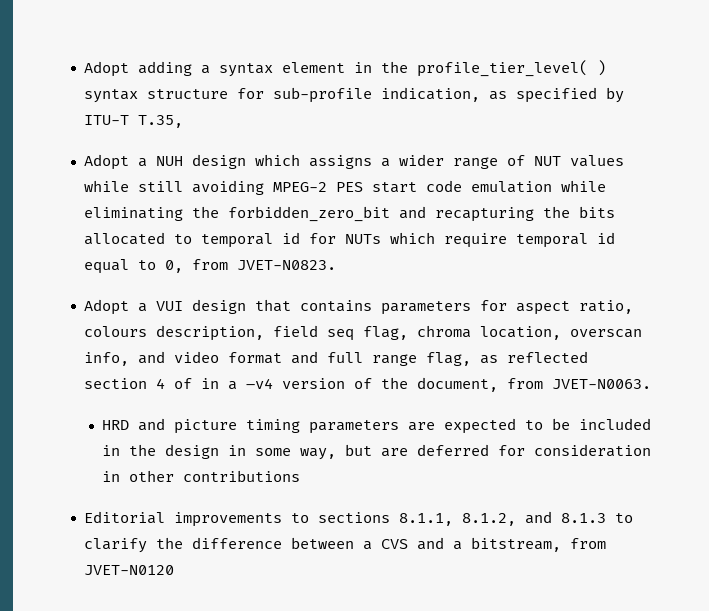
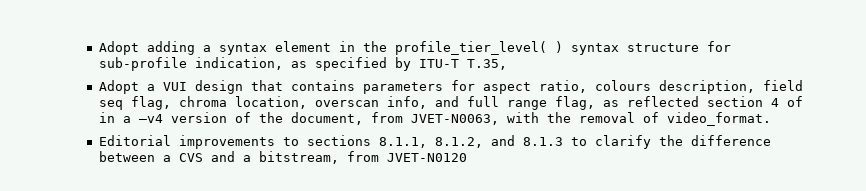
[84,154,625,170] [84,180,607,195] [84,206,616,222] [84,232,616,248] [84,259,337,274] // Adopt a NUH design which assigns a wider range of NUT values while still avoiding MPEG-2 PES start code emulation while eliminating the forbidden_zero_bit and recapturing the bits allocated to temporal id for NUTs which require temporal id equal to 0, from JVET-N0823. -> (507, 64) none
[174,351,319,364] video format and -> (459, 101) none
[552,379,652,389] [102,418,652,434] [102,444,652,460] [102,470,301,482] JVET-N0063. // HRD and picture timing parameters are expected to be included in the design in some way, but are deferred for consideration in other contributions -> [410,112,771,126] JVET-N0063, with the removal of video_format.

